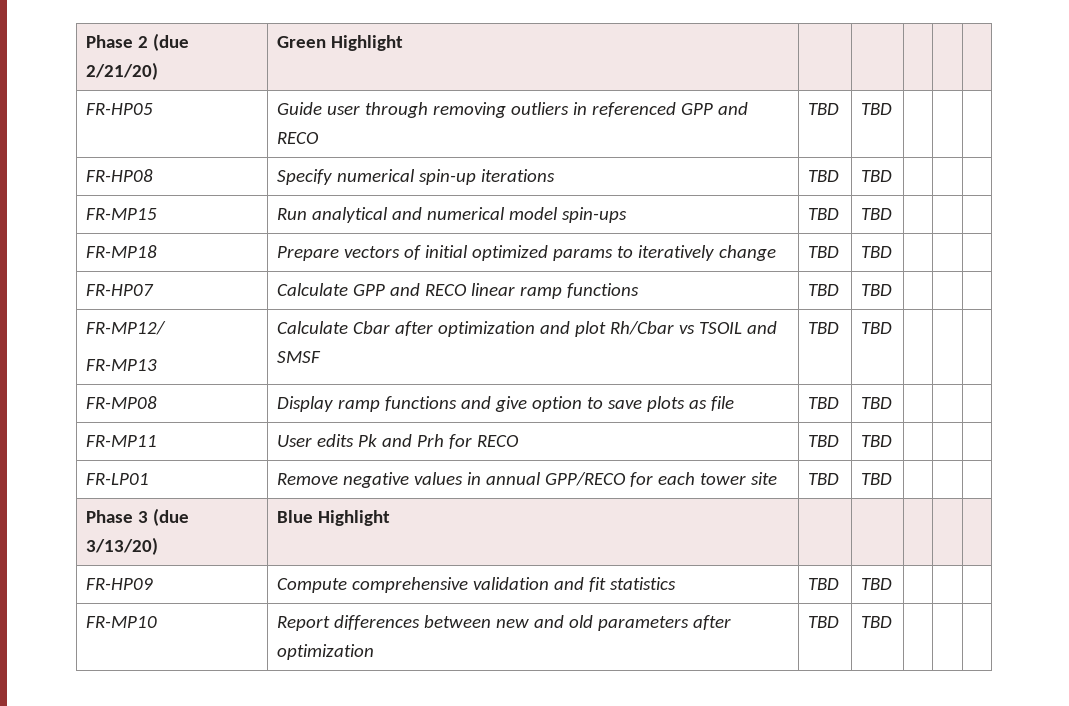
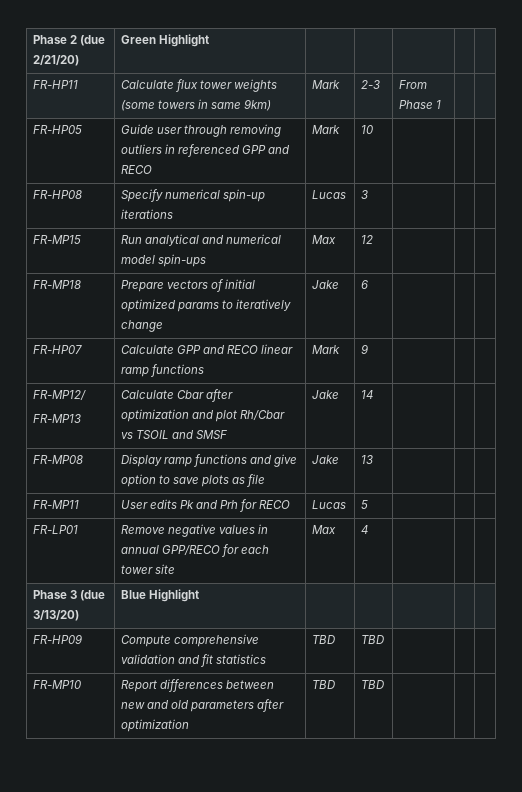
(404, 43) none -> [32,80,78,89] [120,79,278,92] [120,99,272,111] [311,80,340,89] [360,80,380,89] [398,80,427,89] [398,100,441,109] // FR-HP11 | Calculate flux tower weights (some towers in same 9km) | Mark | 2-3 | From Phase 1 | |
[808,103,840,115] [861,103,893,115] TBD | TBD -> [311,125,340,134] [360,125,374,134] Mark | 10
[808,170,840,182] [861,170,893,182] TBD | TBD -> [311,190,346,199] [360,190,368,199] Lucas | 3
[808,208,840,220] [861,208,893,220] TBD | TBD -> [311,235,336,244] [360,235,373,244] Max | 12
[808,246,840,258] [861,246,893,258] TBD | TBD -> [311,280,339,289] [360,280,368,289] Jake | 6
[808,284,840,296] [861,284,893,296] TBD | TBD -> [311,345,340,354] [360,344,369,354] Mark | 9
[808,322,840,334] [861,322,893,334] TBD | TBD -> [311,390,339,399] [360,390,373,399] Jake | 14
[808,397,840,409] [861,397,893,409] TBD | TBD -> [311,455,339,464] [360,455,373,464] Jake | 13
[808,435,840,447] [861,435,893,447] TBD | TBD -> [311,500,346,509] [360,500,368,509] Lucas | 5
[808,473,840,485] [861,473,893,485] TBD | TBD -> [311,525,336,534] [360,525,368,534] Max | 4

